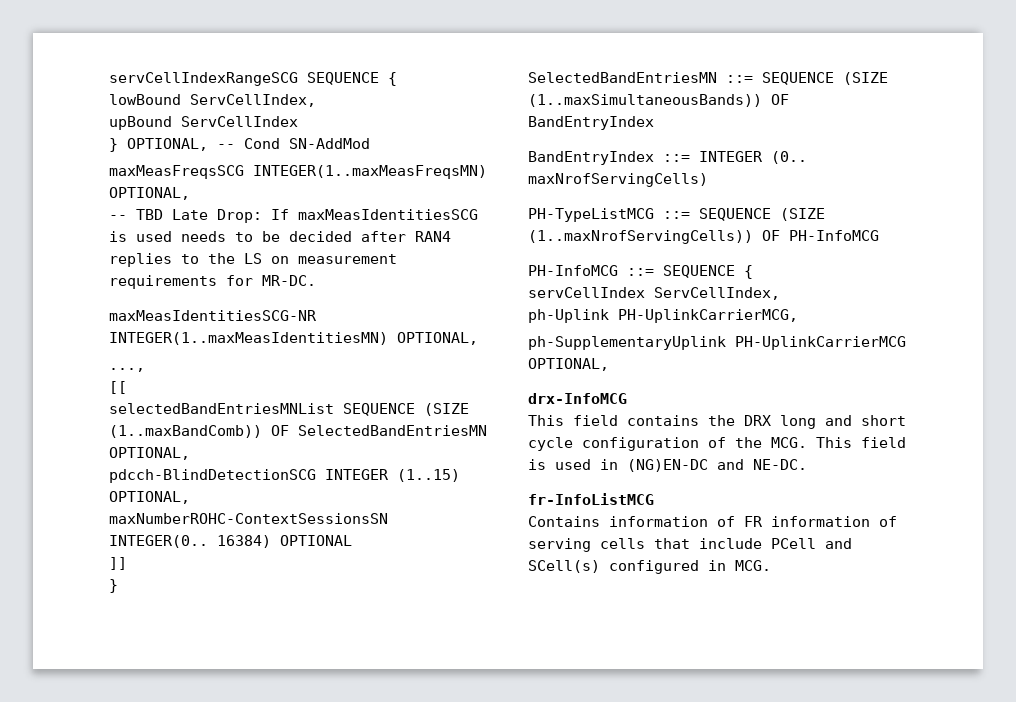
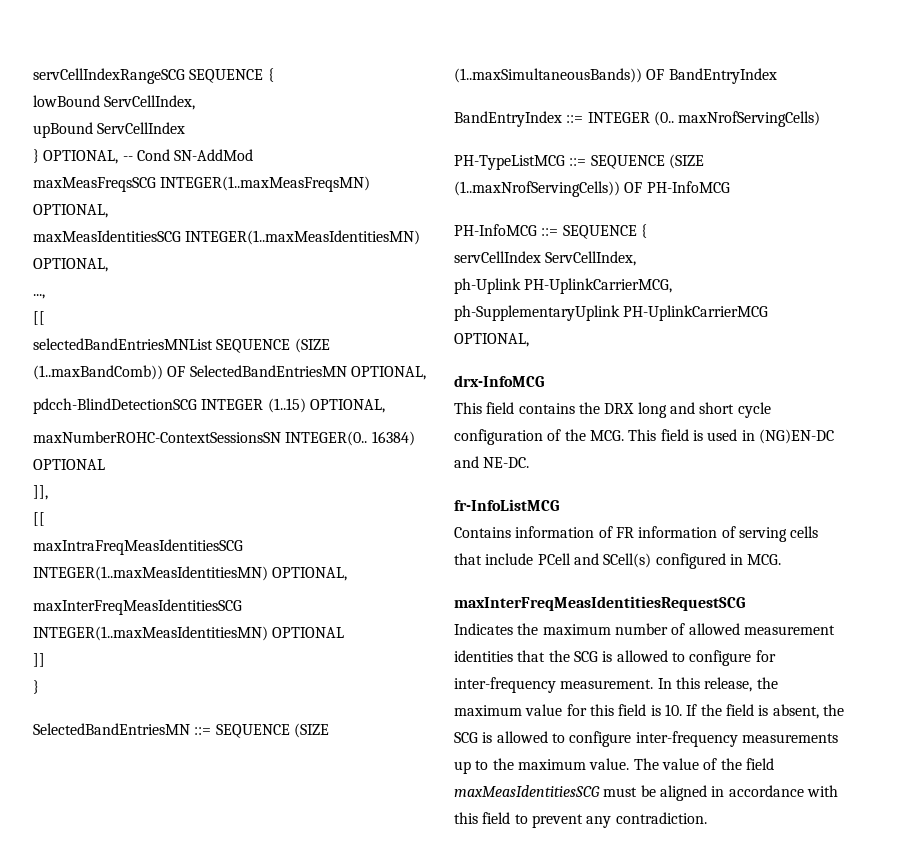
[109,209,478,223] [109,231,451,242] [109,253,397,267] [109,275,316,289] [109,310,317,321] -- TBD Late Drop: If maxMeasIdentitiesSCG is used needs to be decided after RAN4 replies to the LS on measurement requirements for MR-DC. // maxMeasIdentitiesSCG-NR -> [33,230,181,242] maxMeasIdentitiesSCG
(352, 540) none -> [33,485,48,500] [33,512,45,526] [33,539,243,555] [33,566,348,581] [33,599,242,615] [33,626,345,641] // ]], // [[ // maxIntraFreqMeasIdentitiesSCG INTEGER(1..maxMeasIdentitiesMN) OPTIONAL, // maxInterFreqMeasIdentitiesSCG INTEGER(1..maxMeasIdentitiesMN) OPTIONAL
(771, 565) none -> [454,596,745,611] [454,623,835,635] [454,650,776,666] [454,677,778,693] [454,704,844,719] [454,731,838,747] [454,758,774,774] [454,785,838,801] [454,812,707,828] // maxInterFreqMeasIdentitiesRequestSCG // Indicates the maximum number of allowed measurement identities that the SCG is allowed to configure for inter-frequency measurement. In this release, the maximum value for this field is 10. If the field is absent, the SCG is allowed to configure inter-frequency measurements up to the maximum value. The value of the field maxMeasIdentitiesSCG must be aligned in accordance with this field to prevent any contradiction.

